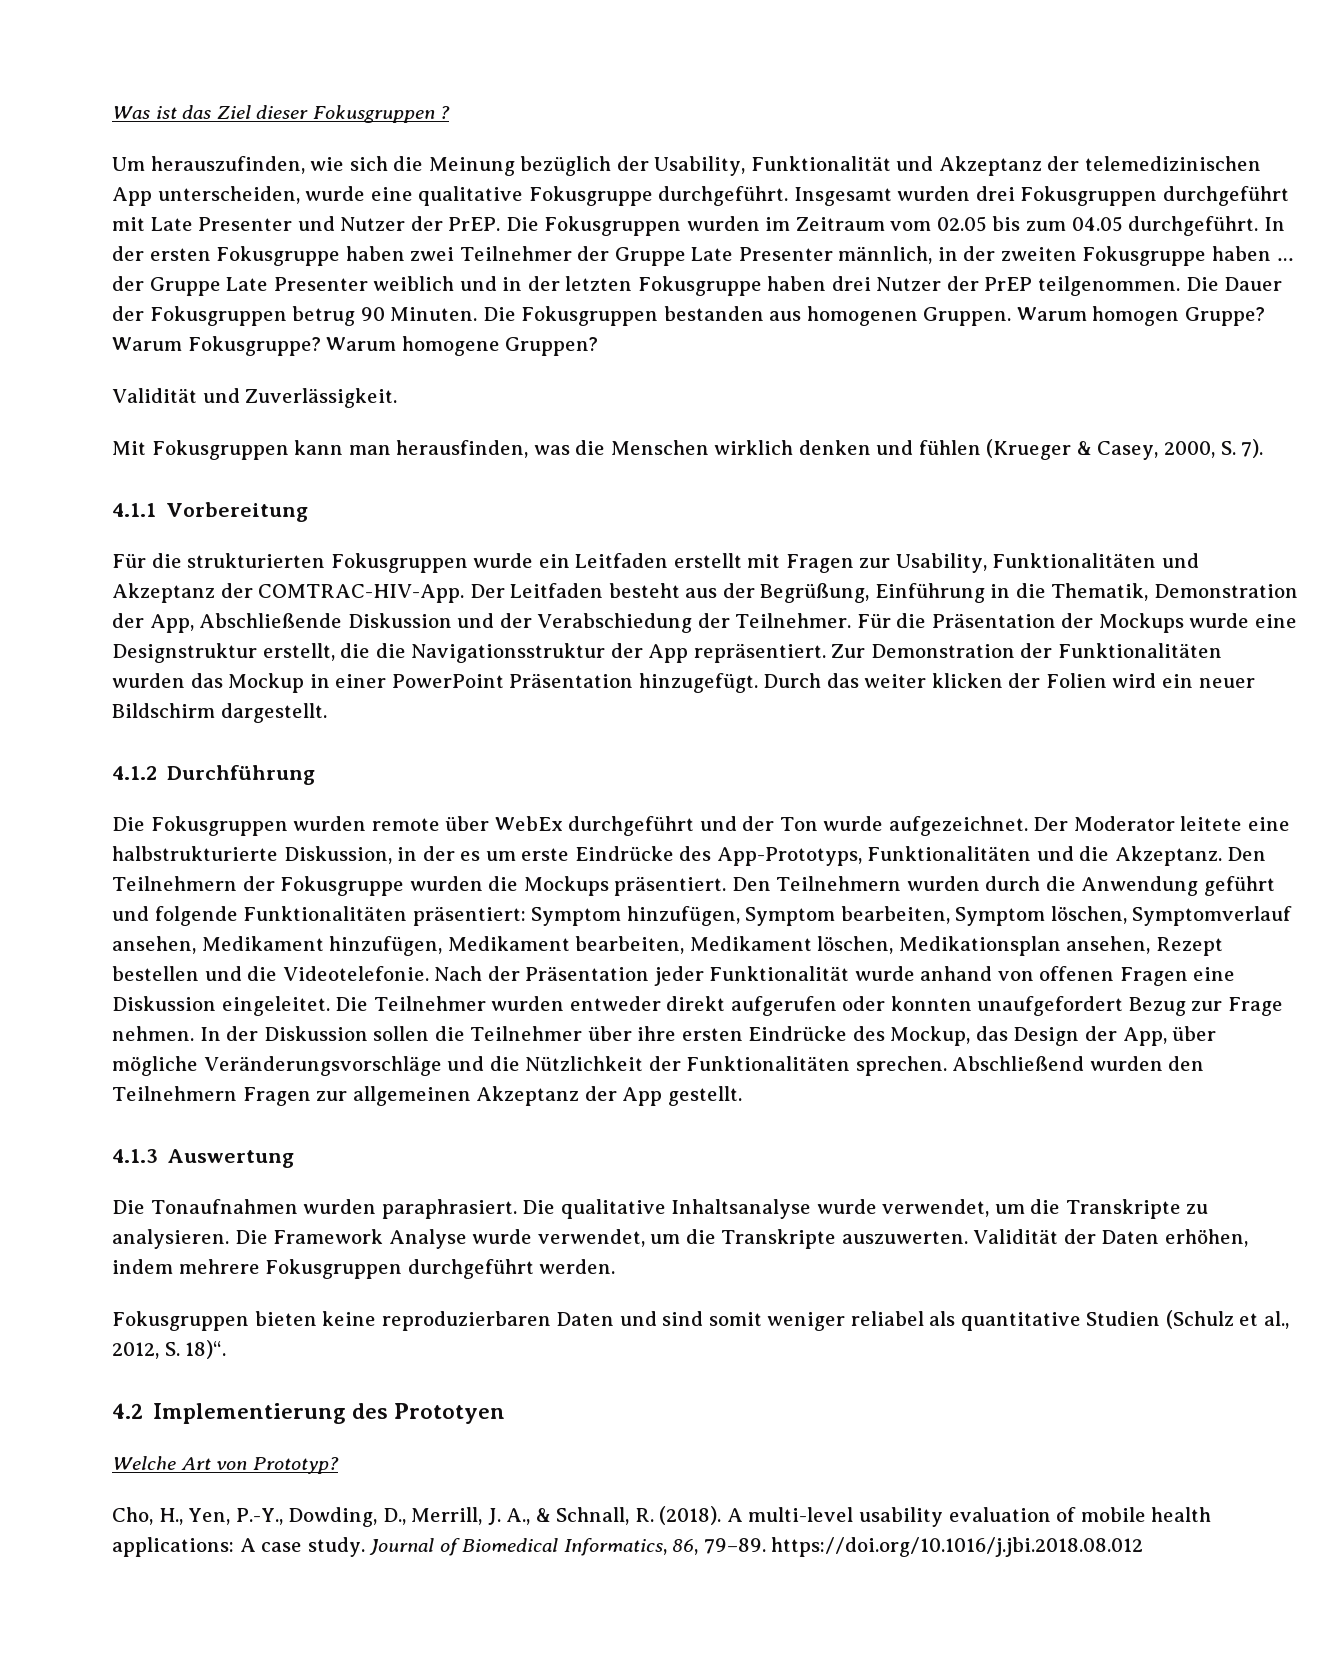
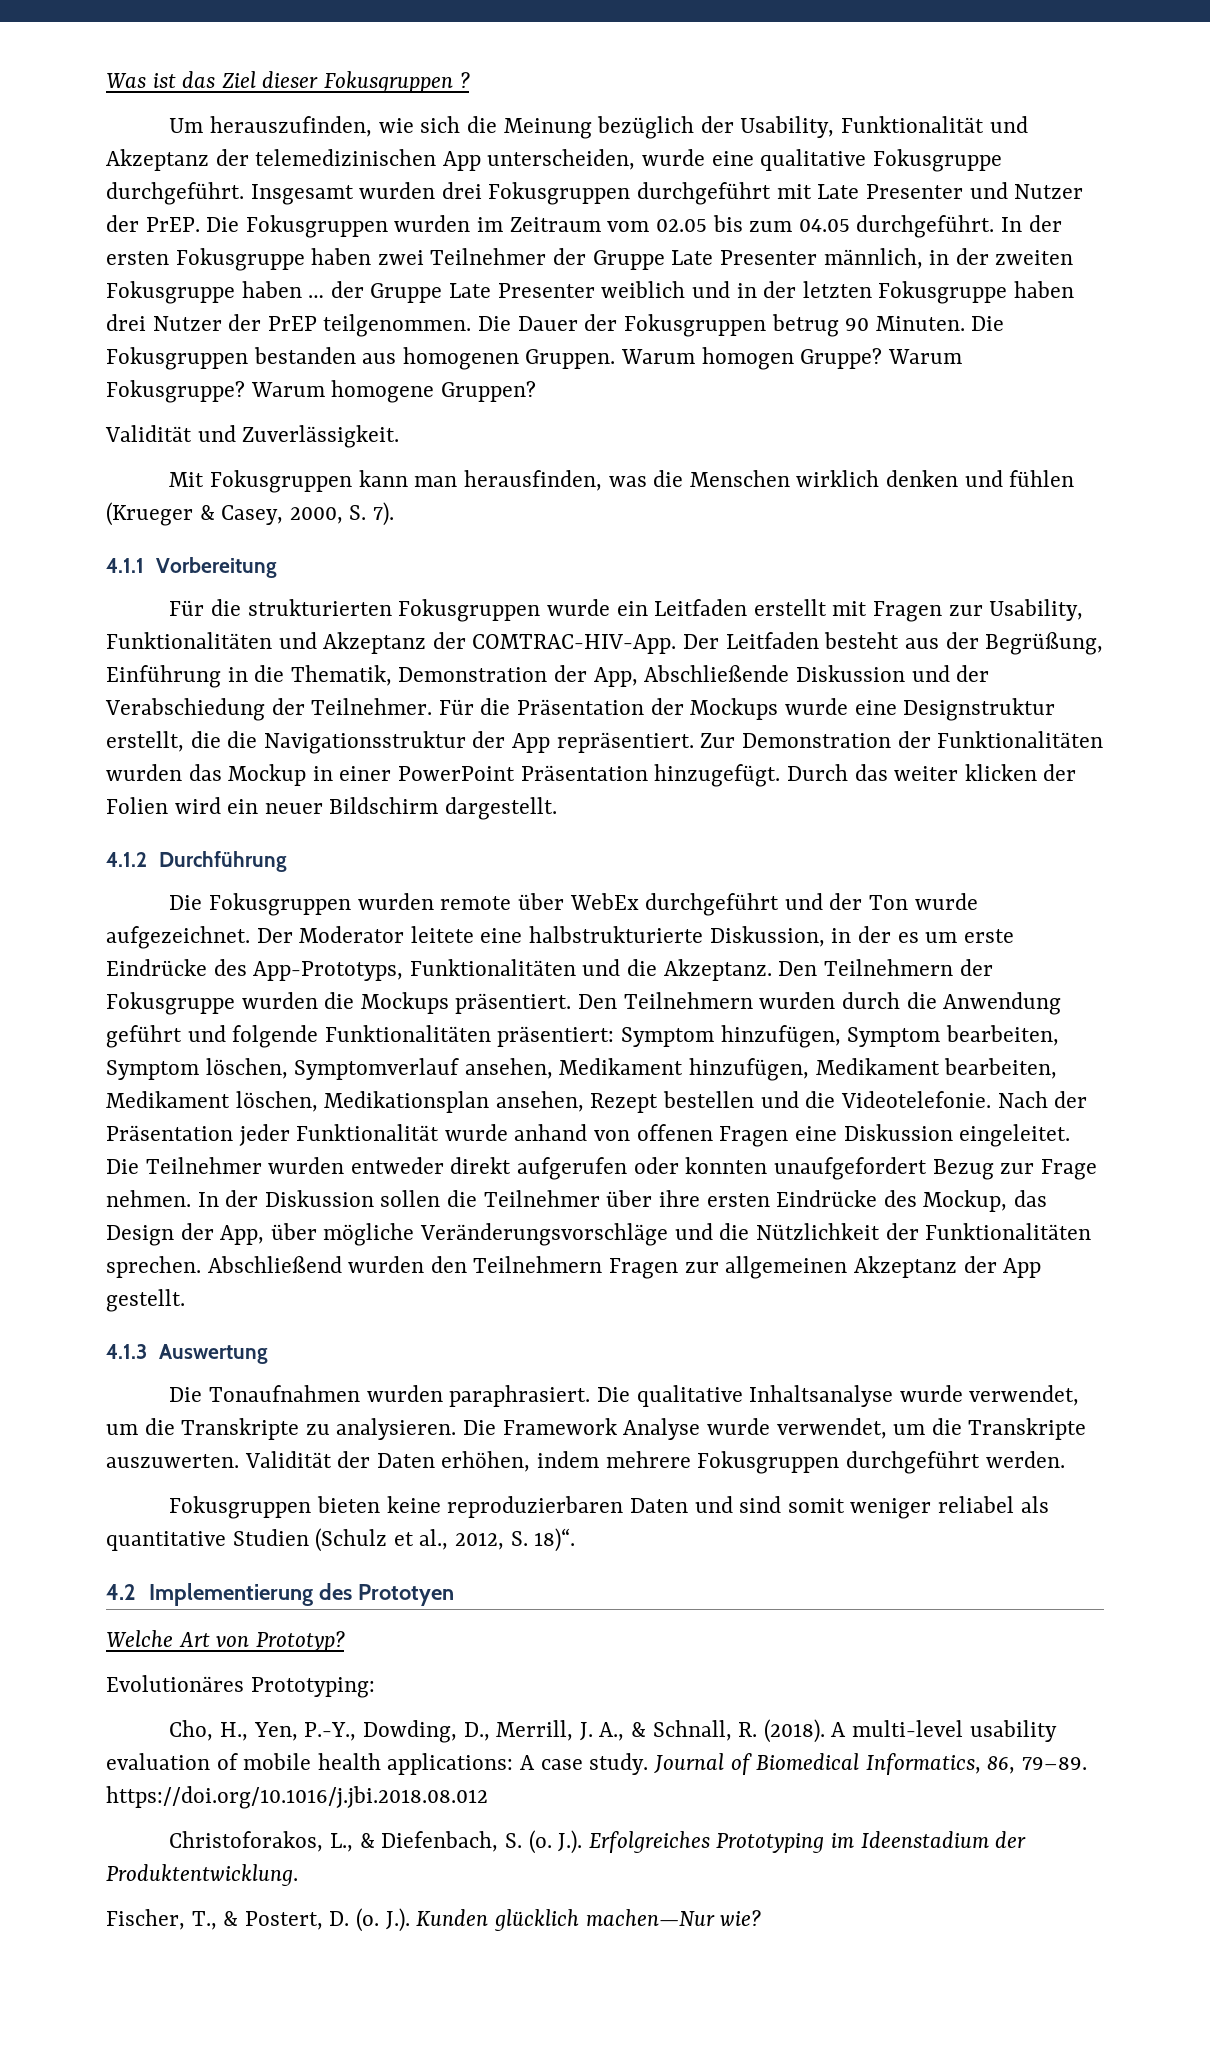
(339, 1465) none -> [106,1675,375,1698] // Evolutionäres Prototyping:
(1144, 1547) none -> [169,1830,1027,1854] [106,1864,298,1886] [106,1908,762,1932] // Christoforakos, L., & Diefenbach, S. (o. J.). Erfolgreiches Prototyping im Ideenstadium der Produktentwicklung. // Fischer, T., & Postert, D. (o. J.). Kunden glücklich machen—Nur wie?

